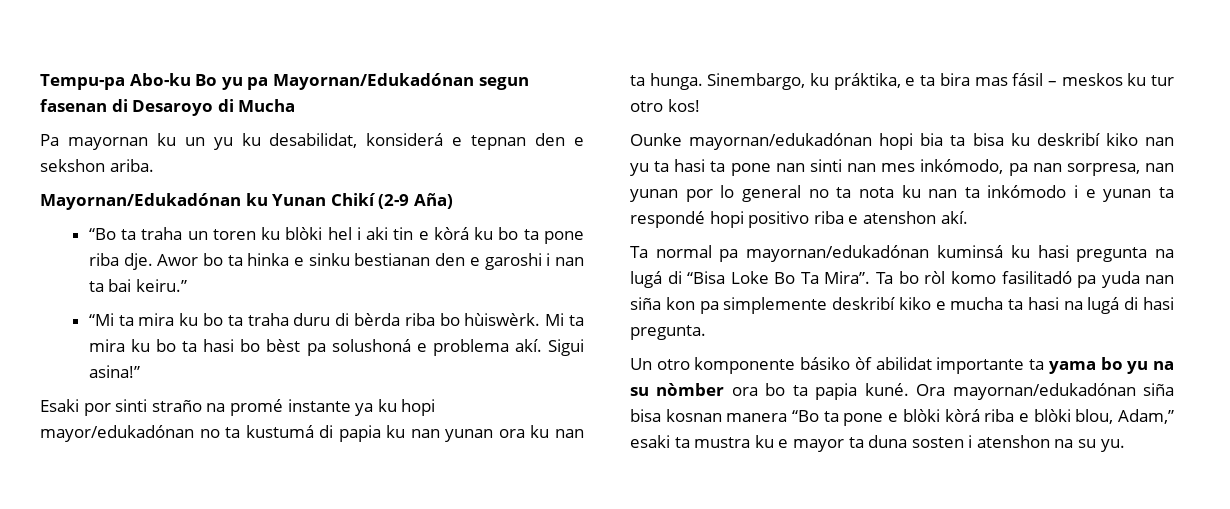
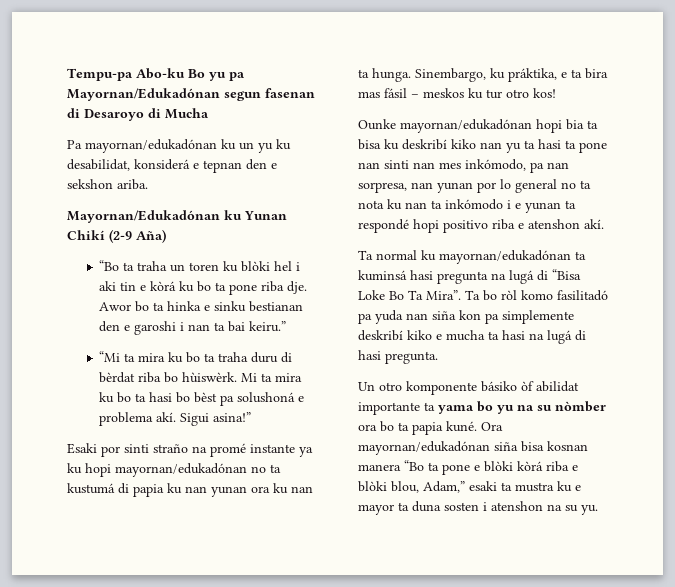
[67,137,148,150] mayornan -> [85,139,217,153] mayornan/edukadónan
[353,313,400,326] bèrda -> [99,372,136,383] bèrdat
[40,425,194,442] mayor/edukadónan -> [115,463,247,477] mayornan/edukadónan
[719,245,1030,262] pa mayornan/edukadónan kuminsá ku -> [421,250,586,264] [358,270,407,281] ku mayornan/edukadónan ta kuminsá

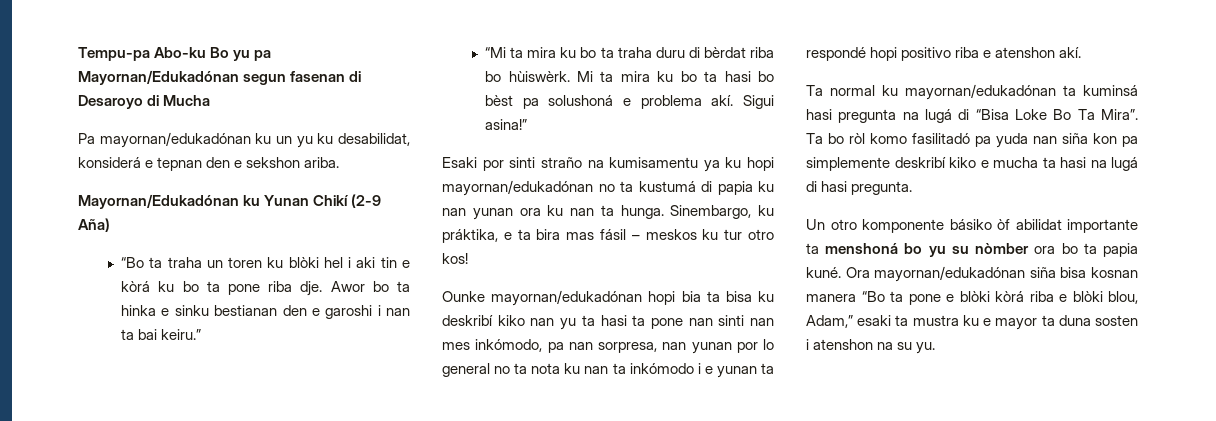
[210,443,295,457] promé instante -> [609,157,699,168] kumisamentu
[438,405,474,414] yama -> [825,243,899,254] menshoná
[517,405,534,411] na -> (946, 251) none

